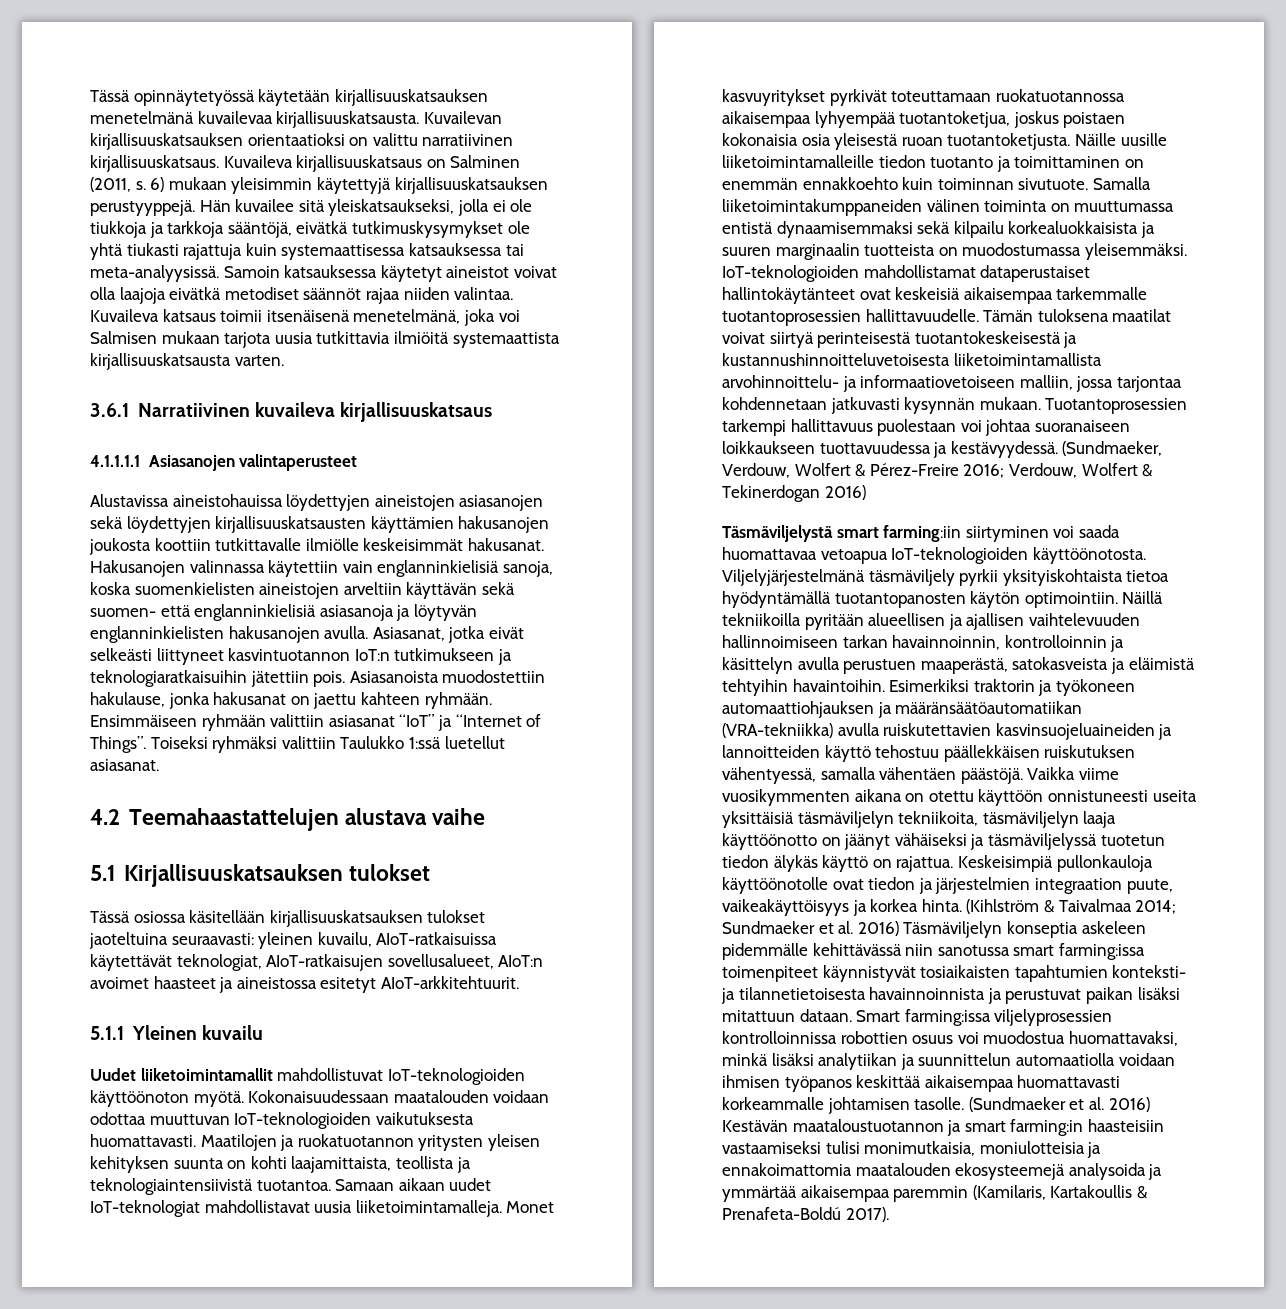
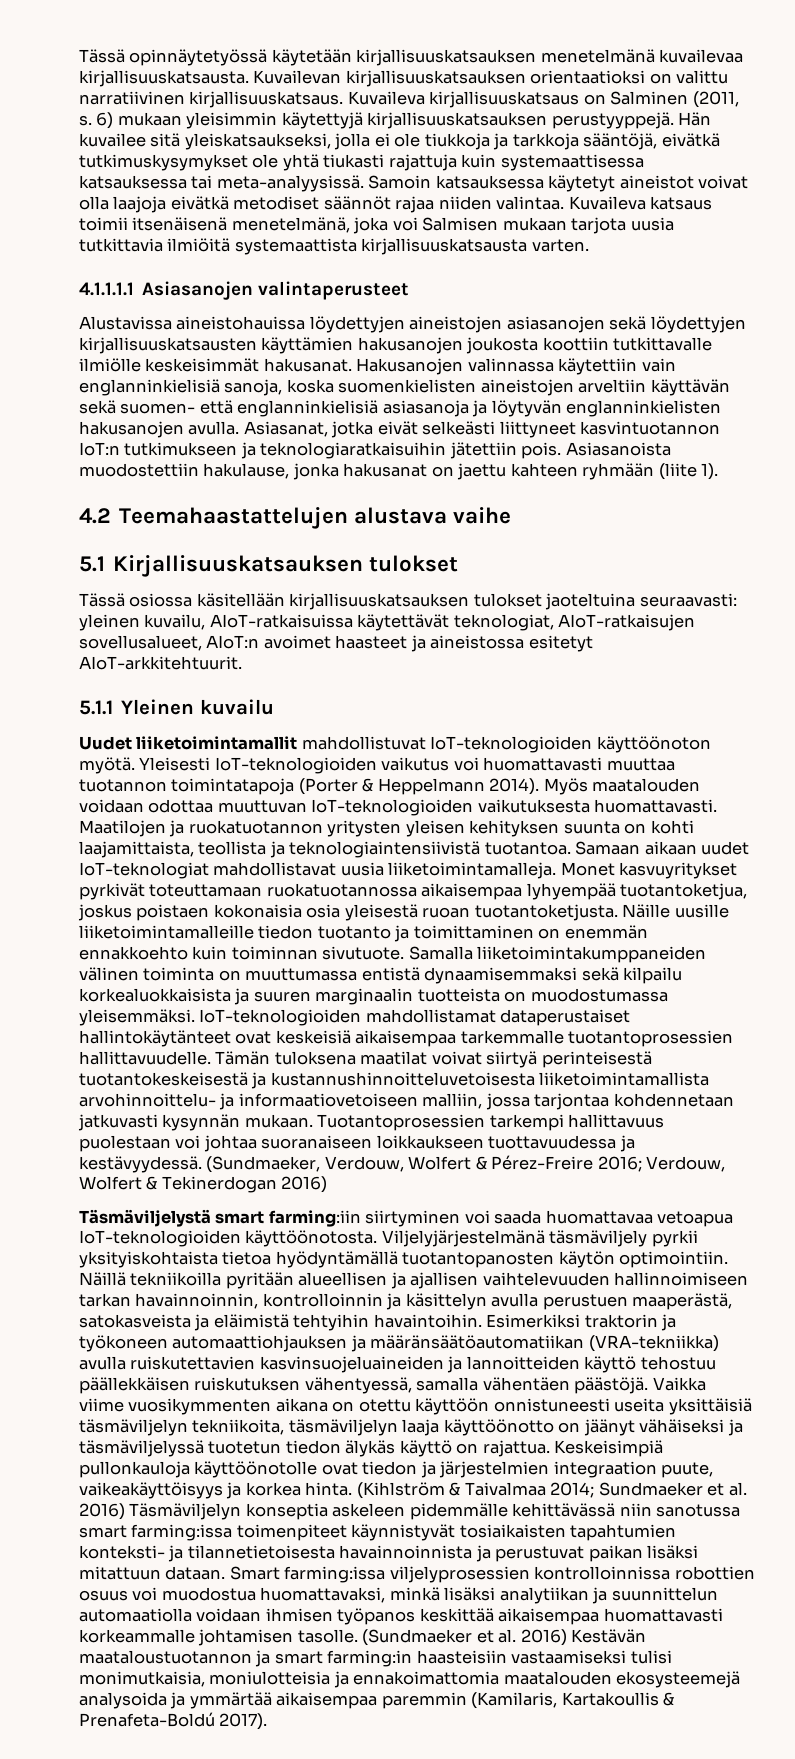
[90,402,493,422] // 3.6.1 Narratiivinen kuvaileva kirjallisuuskatsaus -> (589, 245) none
[424,692,492,709] [90,714,542,731] [90,736,505,753] [90,759,159,771] ryhmään. Ensimmäiseen ryhmään valittiin asiasanat “IoT” ja “Internet of Things”. Toiseksi ryhmäksi valittiin Taulukko 1:ssä luetellut asiasanat. -> [582,463,719,480] ryhmään (liite 1).
[248,1090,390,1103] Kokonaisuudessaan -> [139,757,675,774] [79,778,588,795] Yleisesti IoT-teknologioiden vaikutus voi huomattavasti muuttaa tuotannon toimintatapoja (Porter & Heppelmann 2014). Myös

